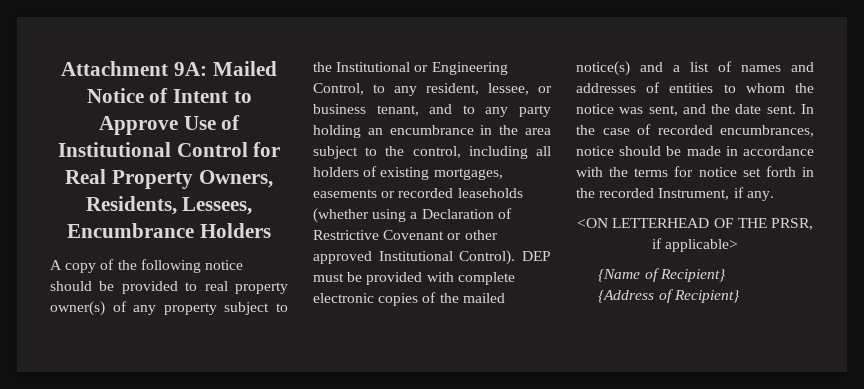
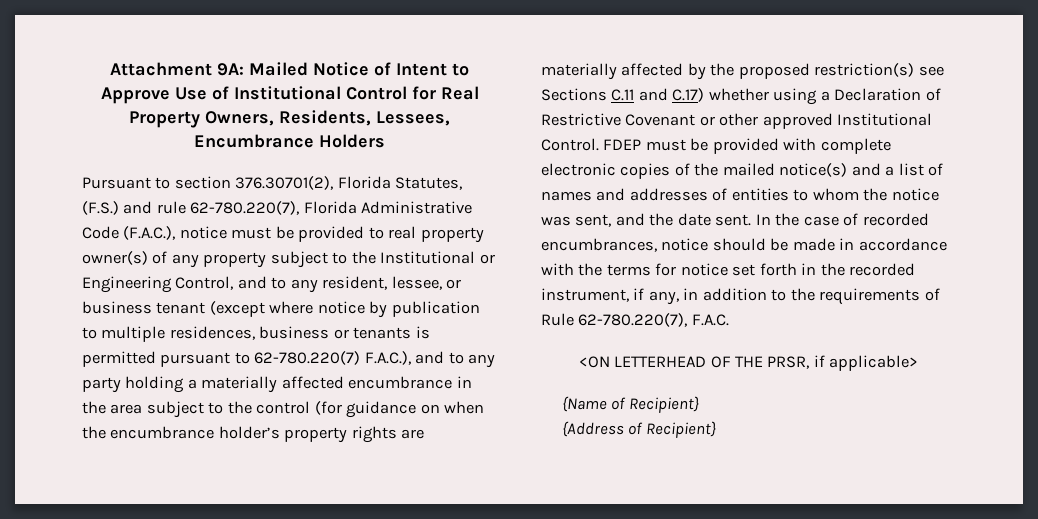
[50,259,243,273] [50,281,92,291] A copy of the following notice should -> [82,176,463,190] [82,201,473,215] [82,226,272,240] Pursuant to section 376.30701(2), Florida Statutes, (F.S.) and rule 62-780.220(7), Florida Administrative Code (F.A.C.), notice must
(364, 89) none -> [237,276,267,289] and
[376,105,419,116] tenant, -> [156,301,480,318] [82,326,430,342] [82,351,411,367] tenant (except where notice by publication to multiple residences, business or tenants is permitted pursuant to 62-780.220(7) F.A.C.),
[367,128,383,135] an -> [187,376,344,393] a materially affected
[412,146,551,159] [313,166,503,180] [313,188,523,198] [313,208,369,223] control, including all holders of existing mortgages, easements or recorded leaseholds (whether -> [256,401,485,418] [82,426,425,443] [541,63,944,80] [541,88,769,102] control (for guidance on when the encumbrance holder’s property rights are materially affected by the proposed restriction(s) see Sections C.11 and C.17) whether
[459,250,551,265] Control). DEP -> [541,138,642,151] Control. FDEP
[658,187,774,201] Instrument, if any. -> [541,288,940,305] [541,313,729,327] instrument, if any, in addition to the requirements of Rule 62-780.220(7), F.A.C.

